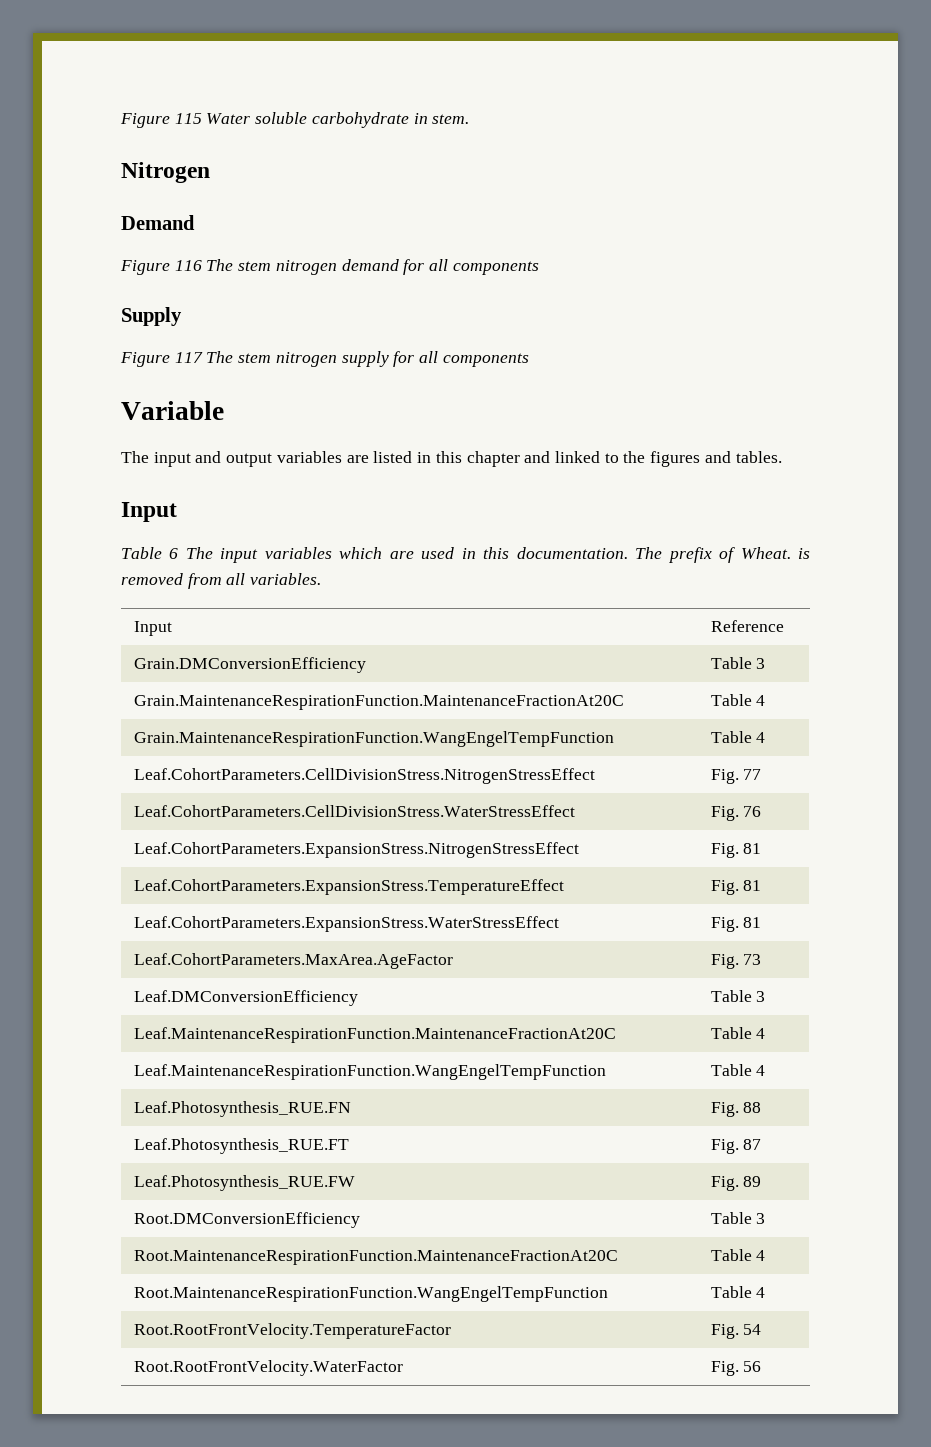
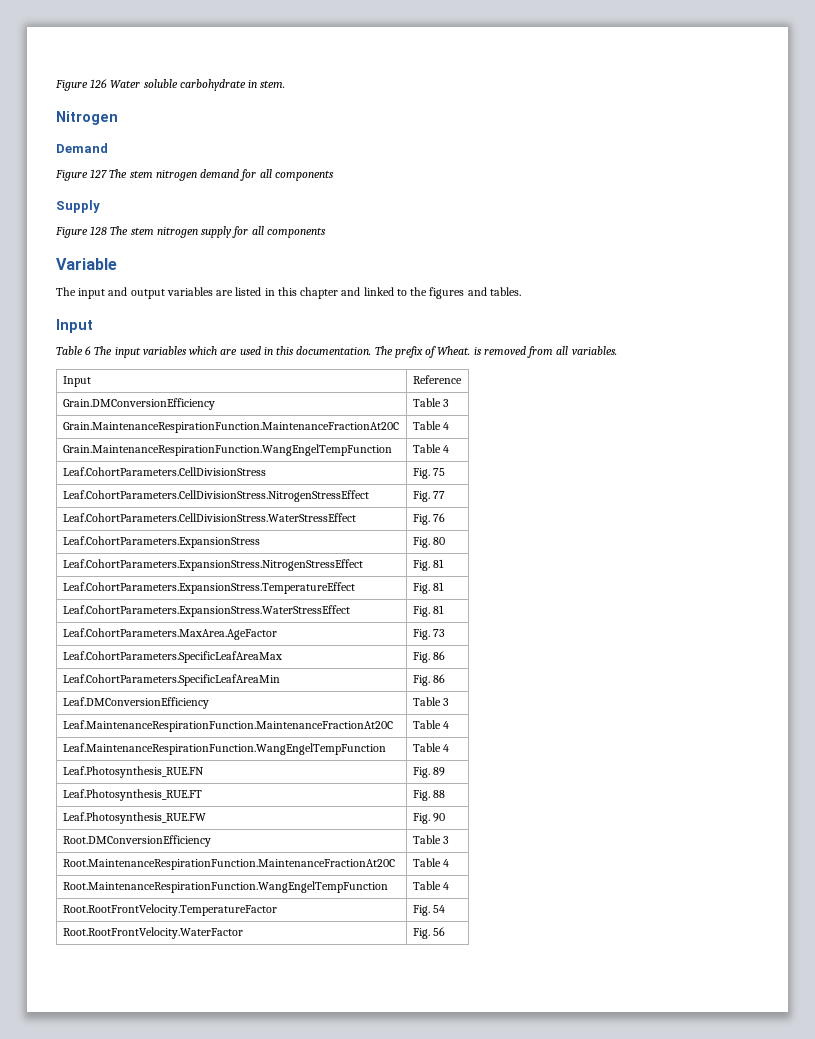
[120,113,202,128] Figure 115 -> [55,79,108,91] Figure 126
[174,260,202,271] 116 -> [90,169,108,178] 127
[174,352,203,363] 117 -> [90,226,108,235] 128
(766, 737) none -> [62,467,266,476] [412,468,445,479] // Leaf.CohortParameters.CellDivisionStress | Fig. 75
(762, 811) none -> [62,536,260,548] [412,537,445,548] // Leaf.CohortParameters.ExpansionStress | Fig. 80
(762, 959) none -> [62,651,282,663] [412,651,445,663] [62,674,280,686] [412,674,445,686] // Leaf.CohortParameters.SpecificLeafAreaMax | Fig. 86 // Leaf.CohortParameters.SpecificLeafAreaMin | Fig. 86
[743,1102,762,1113] 88 -> [432,767,445,776] 89
[743,1139,762,1150] 87 -> [432,790,445,798] 88
[743,1176,762,1187] 89 -> [432,813,445,822] 90

